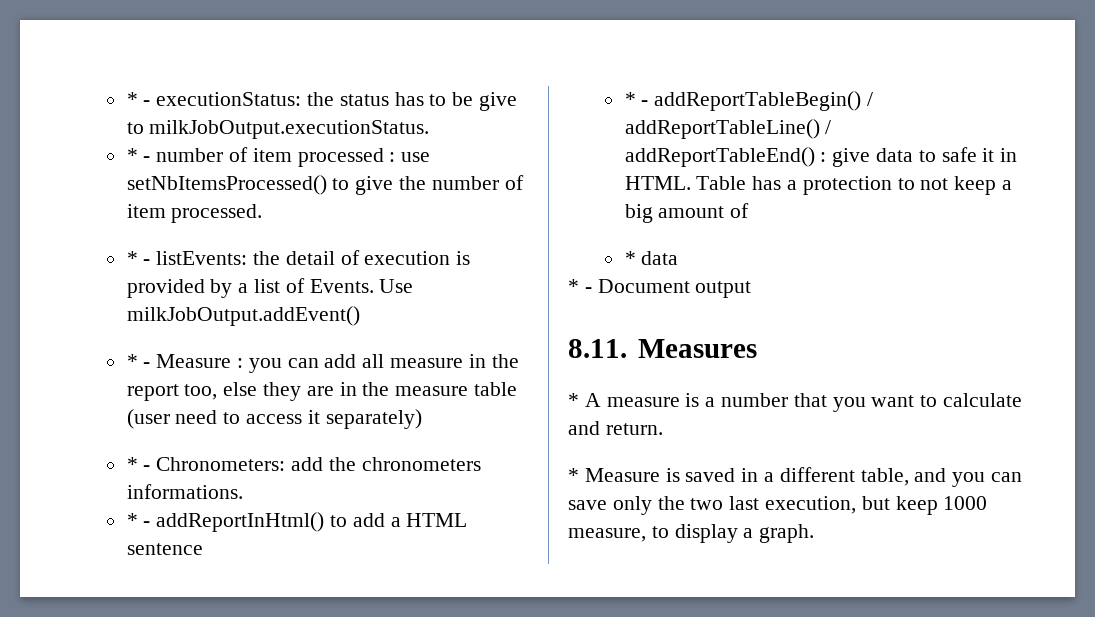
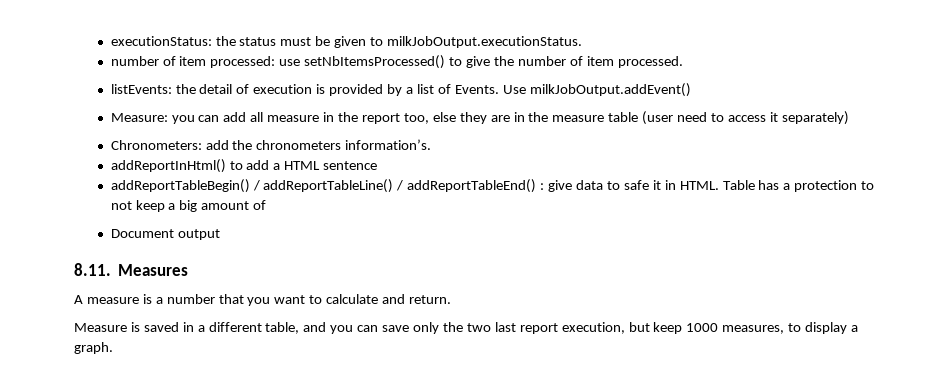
[126,92,151,106] * - -> (110, 41) none
[394,92,517,111] has to be give -> [280,36,367,48] must be given
[126,147,396,167] * - number of item processed : -> [110,56,276,68] number of item processed:
[126,251,151,265] * - -> (683, 62) none
[126,354,243,368] * - Measure : -> [110,113,168,122] Measure:
[126,457,151,471] * - -> (849, 118) none
[126,484,243,499] [126,513,151,527] informations. // * - -> [345,139,432,150] information’s. //
[624,92,649,106] * - -> (378, 165) none
[624,251,679,265] [568,279,592,293] * data // * - -> (267, 205) none
[568,393,579,407] * -> (189, 270) none
[568,468,579,482] * -> (452, 299) none
(760, 503) none -> [519,323,558,334] report
[568,528,646,542] measure, -> [722,325,785,334] measures,

